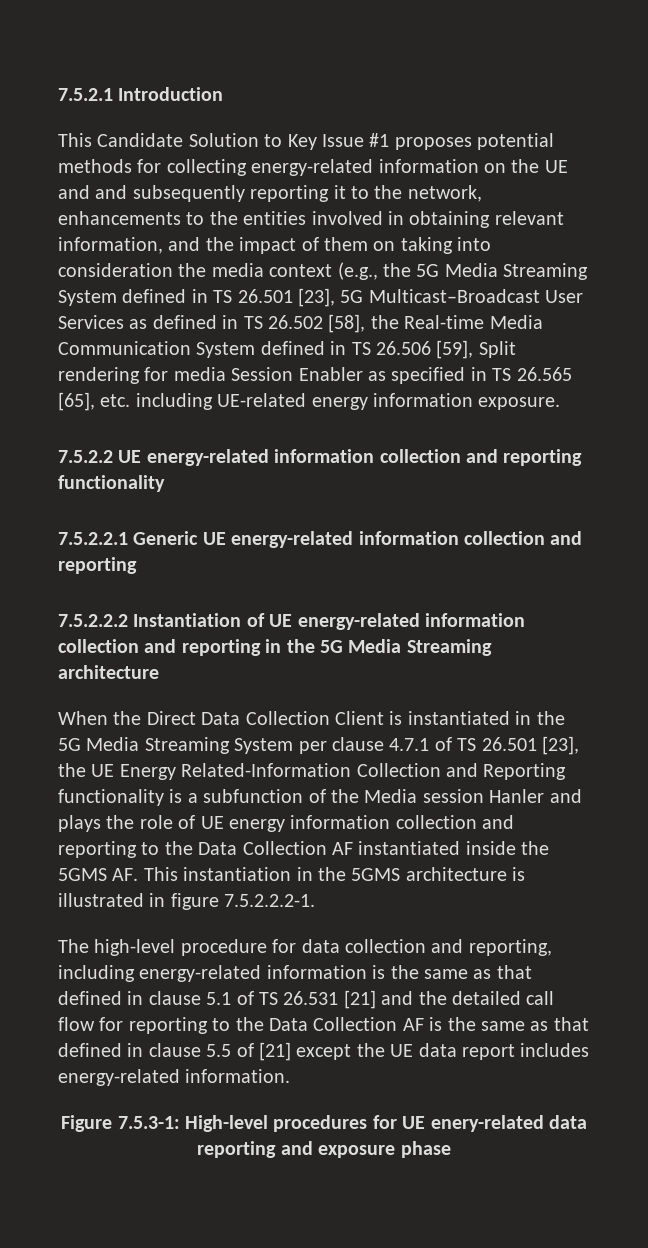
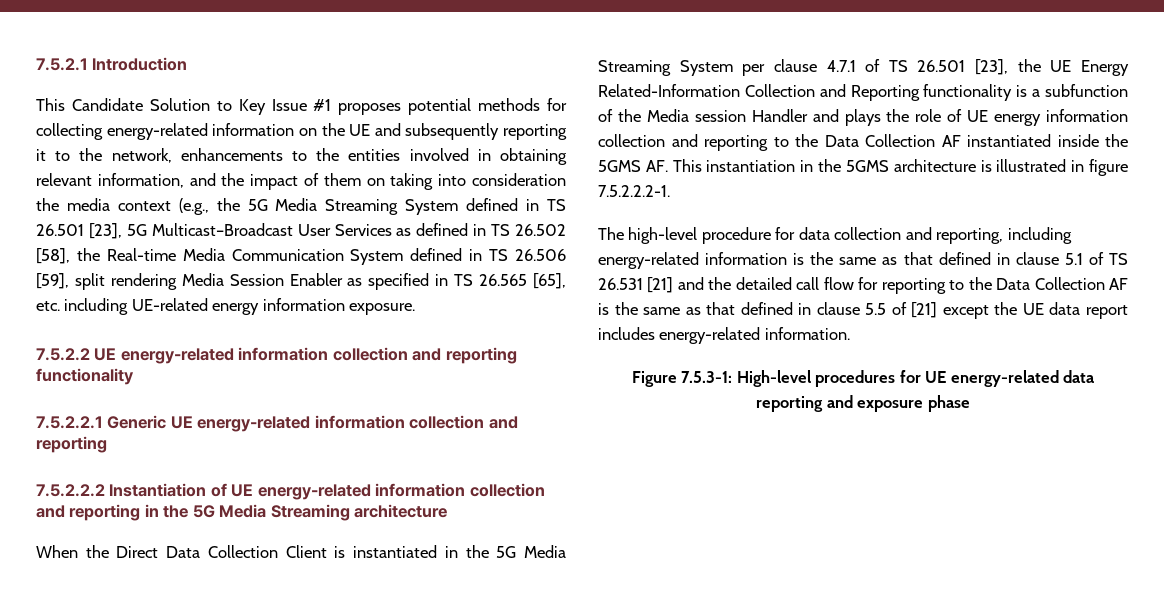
[95,185,128,199] and -> (401, 129) none
[478,341,516,358] [58,367,226,384] Split rendering for media -> [74,273,224,290] split rendering Media
[489,789,545,803] Hanler -> [751,109,808,122] Handler
[430,1115,544,1132] enery-related -> [950,370,1059,387] energy-related

